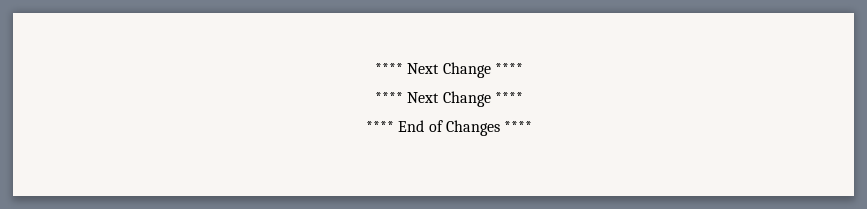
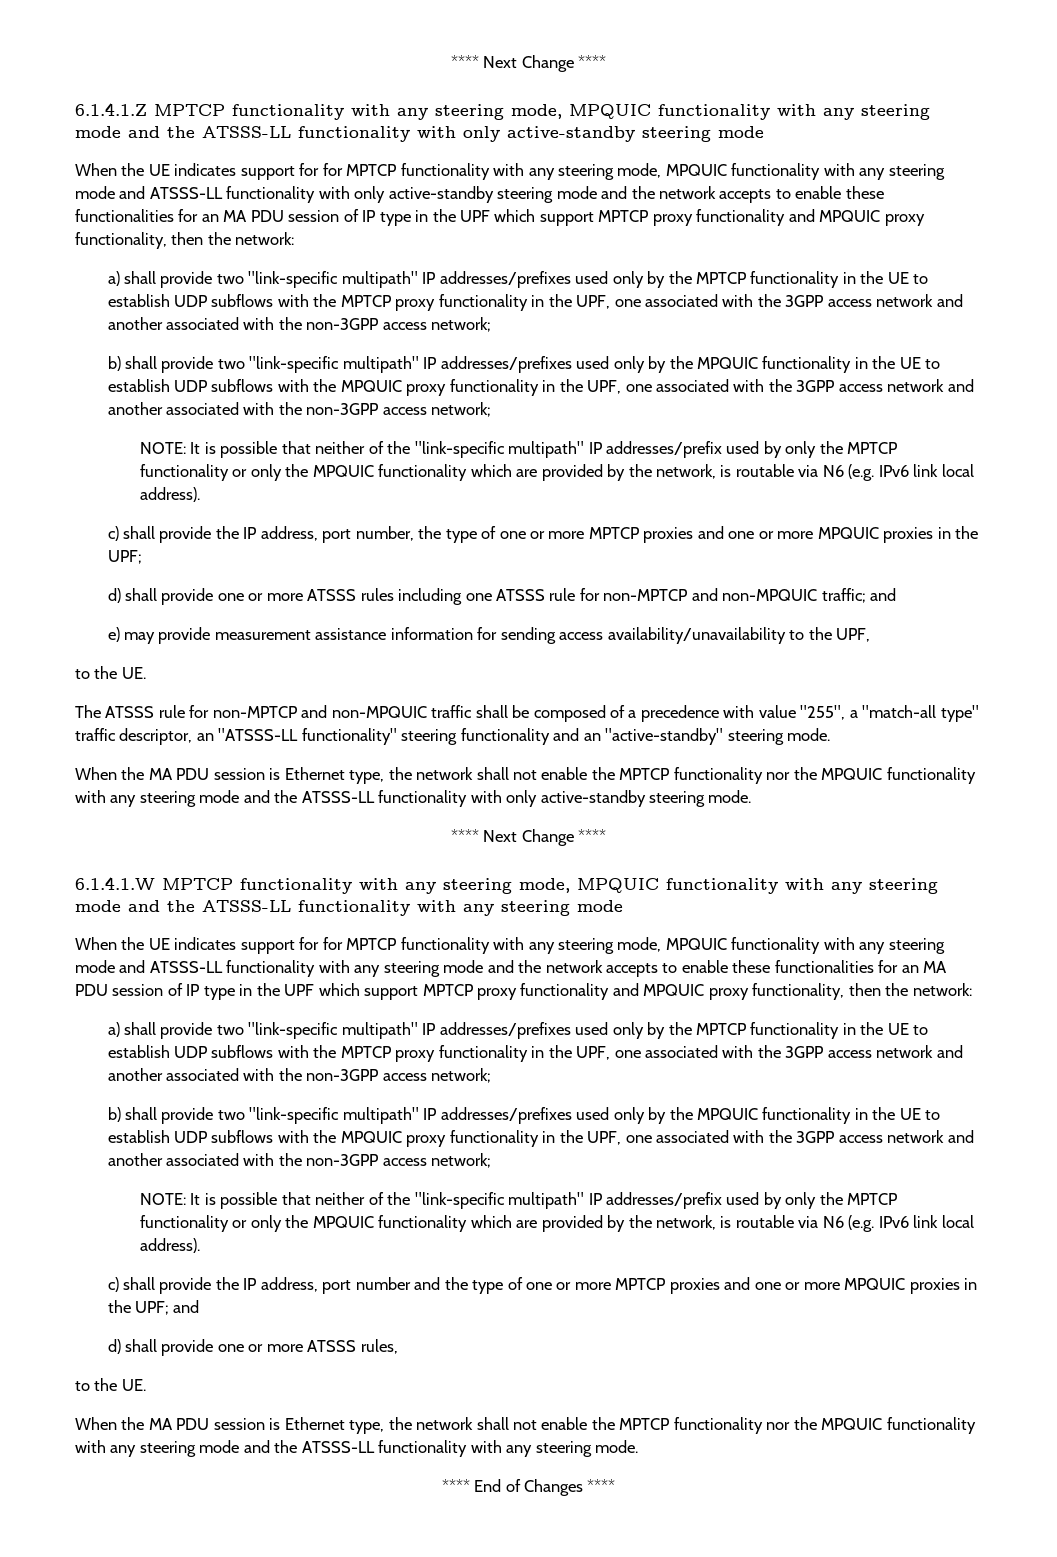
[375,62,523,78] [375,91,523,107] **** Next Change **** // **** Next Change **** -> [450,55,607,72] [75,103,930,120] [75,126,764,142] [75,163,945,180] [75,186,884,203] [75,209,925,226] [75,232,295,249] [107,271,929,288] [107,294,963,311] [107,317,492,332] [107,356,941,373] [107,379,974,396] [107,402,492,417] [140,441,899,458] [140,464,974,481] [140,487,201,502] [107,526,978,543] [107,550,142,564] [107,588,897,605] [107,627,870,644] [75,666,146,679] [75,705,979,722] [75,728,830,745] [75,767,976,784] [75,790,752,807] [450,829,607,846] [75,877,938,894] [75,900,623,916] [75,937,945,954] [75,960,948,977] [75,983,972,1000] [107,1022,929,1039] [107,1045,963,1062] [107,1068,492,1083] [107,1107,941,1124] [107,1130,974,1147] [107,1153,492,1168] [140,1192,899,1209] [140,1215,974,1232] [140,1238,201,1253] [107,1277,977,1294] [107,1300,200,1315] [107,1339,398,1356] [75,1378,146,1391] [75,1417,976,1434] [75,1440,638,1457] **** Next Change **** // 6.1.4.1.Z MPTCP functionality with any steering mode, MPQUIC functionality with any steering mode and the ATSSS-LL functionality with only active-standby steering mode // When the UE indicates support for for MPTCP functionality with any steering mode, MPQUIC functionality with any steering mode and ATSSS-LL functionality with only active-standby steering mode and the network accepts to enable these functionalities for an MA PDU session of IP type in the UPF which support MPTCP proxy functionality and MPQUIC proxy functionality, then the network: // a) shall provide two "link-specific multipath" IP addresses/prefixes used only by the MPTCP functionality in the UE to establish UDP subflows with the MPTCP proxy functionality in the UPF, one associated with the 3GPP access network and another associated with the non-3GPP access network; // b) shall provide two "link-specific multipath" IP addresses/prefixes used only by the MPQUIC functionality in the UE to establish UDP subflows with the MPQUIC proxy functionality in the UPF, one associated with the 3GPP access network and another associated with the non-3GPP access network; // NOTE: It is possible that neither of the "link-specific multipath" IP addresses/prefix used by only the MPTCP functionality or only the MPQUIC functionality which are provided by the network, is routable via N6 (e.g. IPv6 link local address). // c) shall provide the IP address, port number, the type of one or more MPTCP proxies and one or more MPQUIC proxies in the UPF; // d) shall provide one or more ATSSS rules including one ATSSS rule for non-MPTCP and non-MPQUIC traffic; and // e) may provide measurement assistance information for sending access availability/unavailability to the UPF, // to the UE. // The ATSSS rule for non-MPTCP and non-MPQUIC traffic shall be composed of a precedence with value "255", a "match-all type" traffic descriptor, an "ATSSS-LL functionality" steering functionality and an "active-standby" steering mode. // When the MA PDU session is Ethernet type, the network shall not enable the MPTCP functionality nor the MPQUIC functionality with any steering mode and the ATSSS-LL functionality with only active-standby steering mode. // **** Next Change **** // 6.1.4.1.W MPTCP functionality with any steering mode, MPQUIC functionality with any steering mode and the ATSSS-LL functionality with any steering mode // When the UE indicates support for for MPTCP functionality with any steering mode, MPQUIC functionality with any steering mode and ATSSS-LL functionality with any steering mode and the network accepts to enable these functionalities for an MA PDU session of IP type in the UPF which support MPTCP proxy functionality and MPQUIC proxy functionality, then the network: // a) shall provide two "link-specific multipath" IP addresses/prefixes used only by the MPTCP functionality in the UE to establish UDP subflows with the MPTCP proxy functionality in the UPF, one associated with the 3GPP access network and another associated with the non-3GPP access network; // b) shall provide two "link-specific multipath" IP addresses/prefixes used only by the MPQUIC functionality in the UE to establish UDP subflows with the MPQUIC proxy functionality in the UPF, one associated with the 3GPP access network and another associated with the non-3GPP access network; // NOTE: It is possible that neither of the "link-specific multipath" IP addresses/prefix used by only the MPTCP functionality or only the MPQUIC functionality which are provided by the network, is routable via N6 (e.g. IPv6 link local address). // c) shall provide the IP address, port number and the type of one or more MPTCP proxies and one or more MPQUIC proxies in the UPF; and // d) shall provide one or more ATSSS rules, // to the UE. // When the MA PDU session is Ethernet type, the network shall not enable the MPTCP functionality nor the MPQUIC functionality with any steering mode and the ATSSS-LL functionality with any steering mode.

